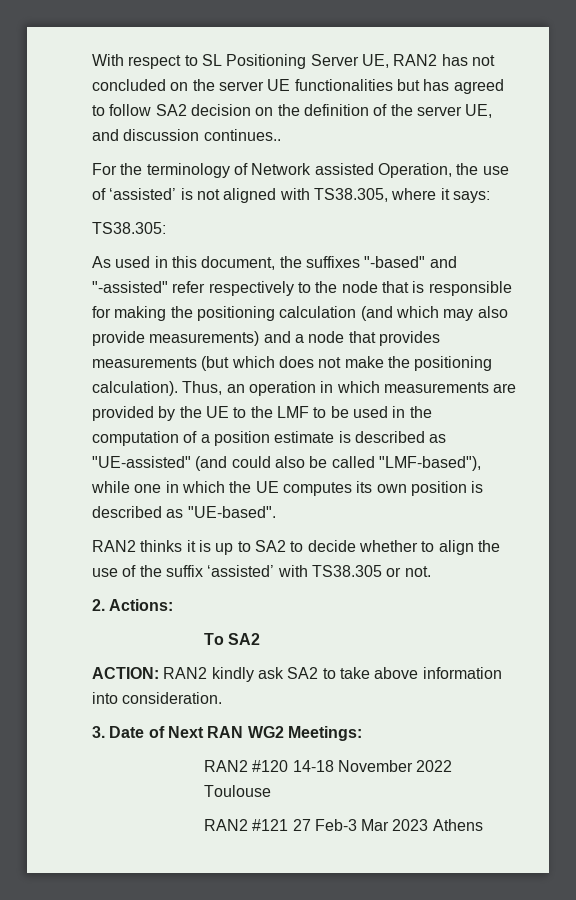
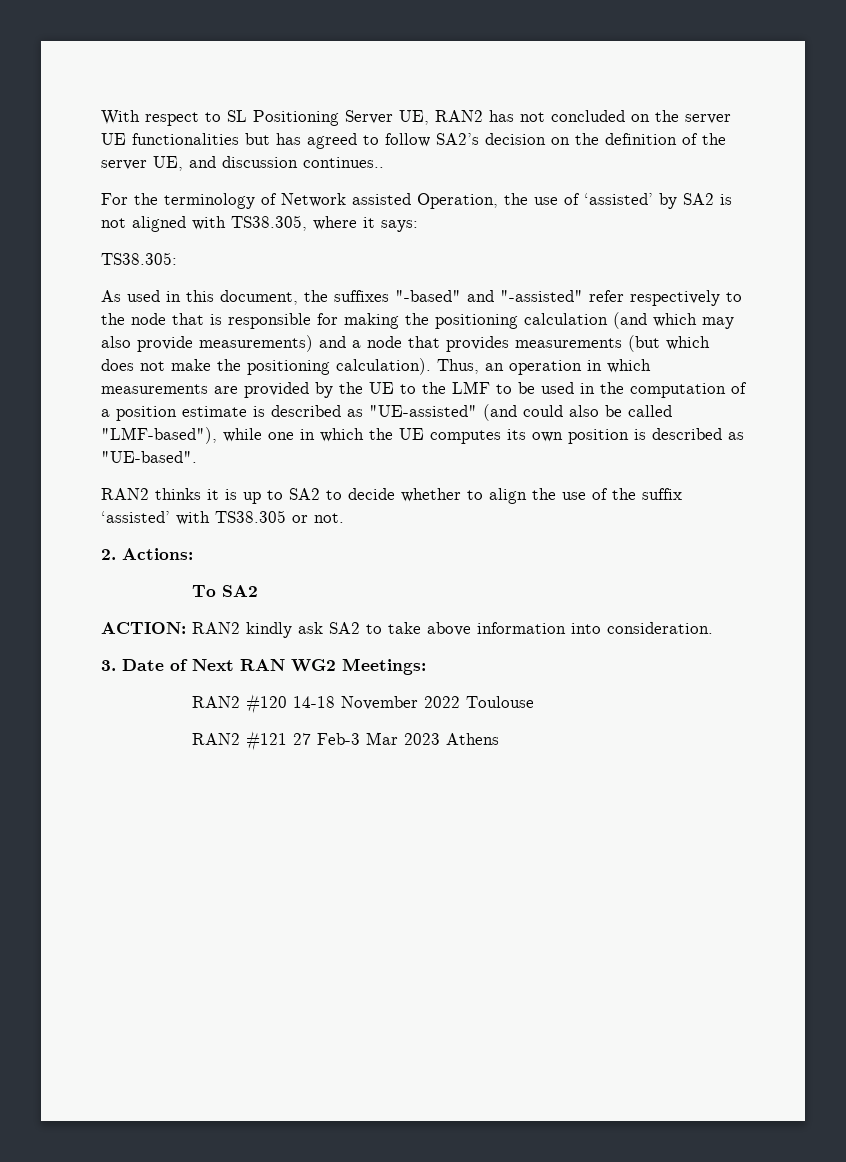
[155,104,187,116] SA2 -> [436,133,479,145] SA2’s
(177, 194) none -> [659,193,714,209] by SA2

